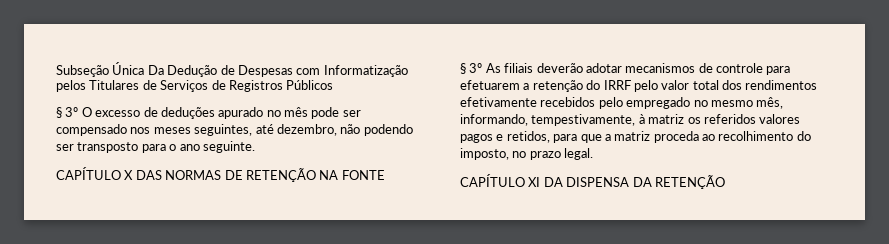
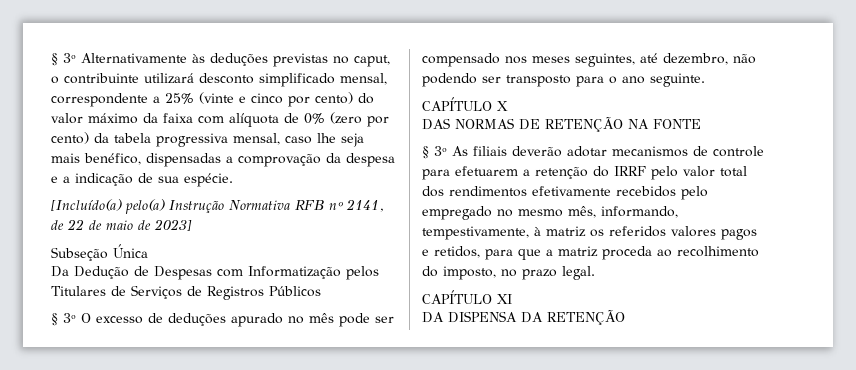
(56, 71) none -> [51,53,390,67] [51,73,387,87] [51,92,374,107] [51,112,389,127] [51,132,364,147] [51,153,395,167] [51,173,233,187] [51,199,384,214] [51,219,192,231] § 3º Alternativamente às deduções previstas no caput, o contribuinte utilizará desconto simplificado mensal, correspondente a 25% (vinte e cinco por cento) do valor máximo da faixa com alíquota de 0% (zero por cento) da tabela progressiva mensal, caso lhe seja mais benéfico, dispensadas a comprovação da despesa e a indicação de sua espécie. // [Incluído(a) pelo(a) Instrução Normativa RFB nº 2141, de 22 de maio de 2023] //
(145, 68) none -> (148, 251) //
(134, 175) none -> (508, 106) //
(541, 182) none -> (512, 299) //

